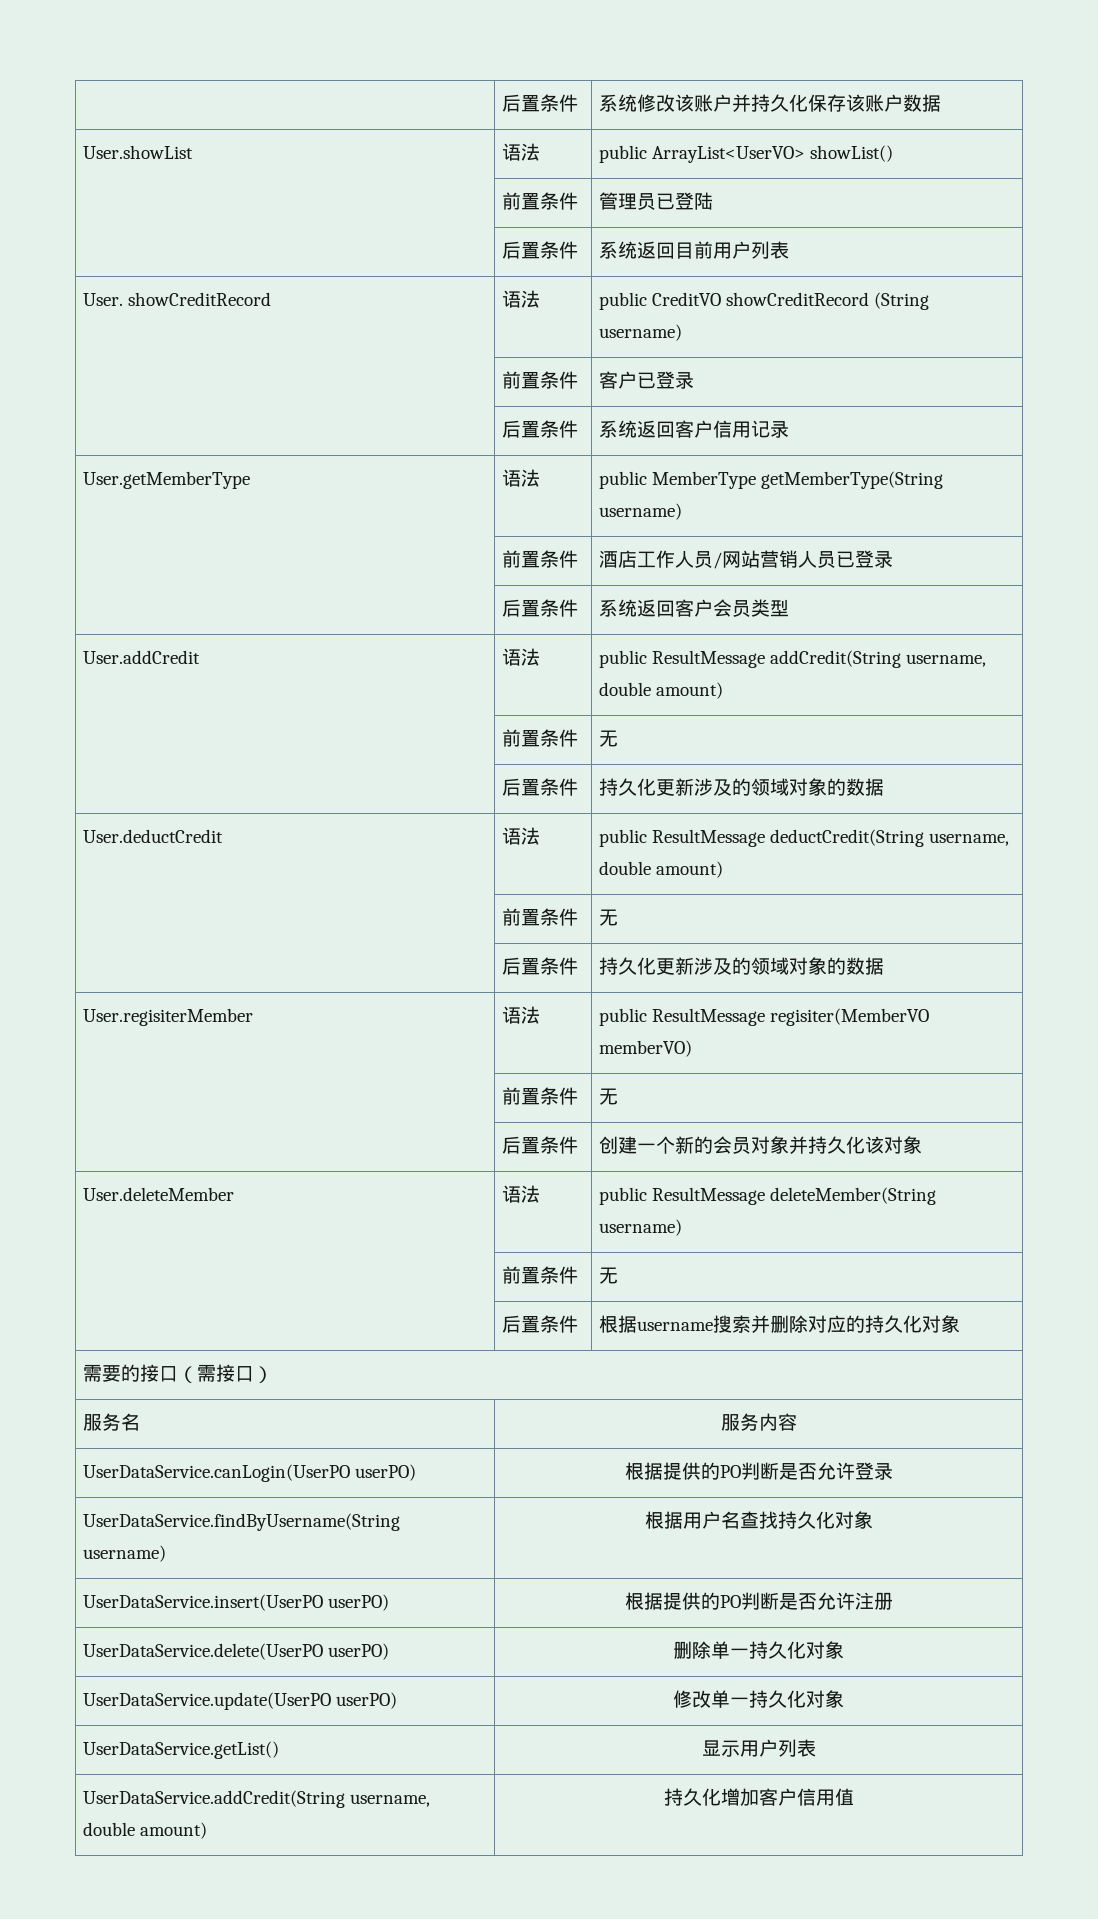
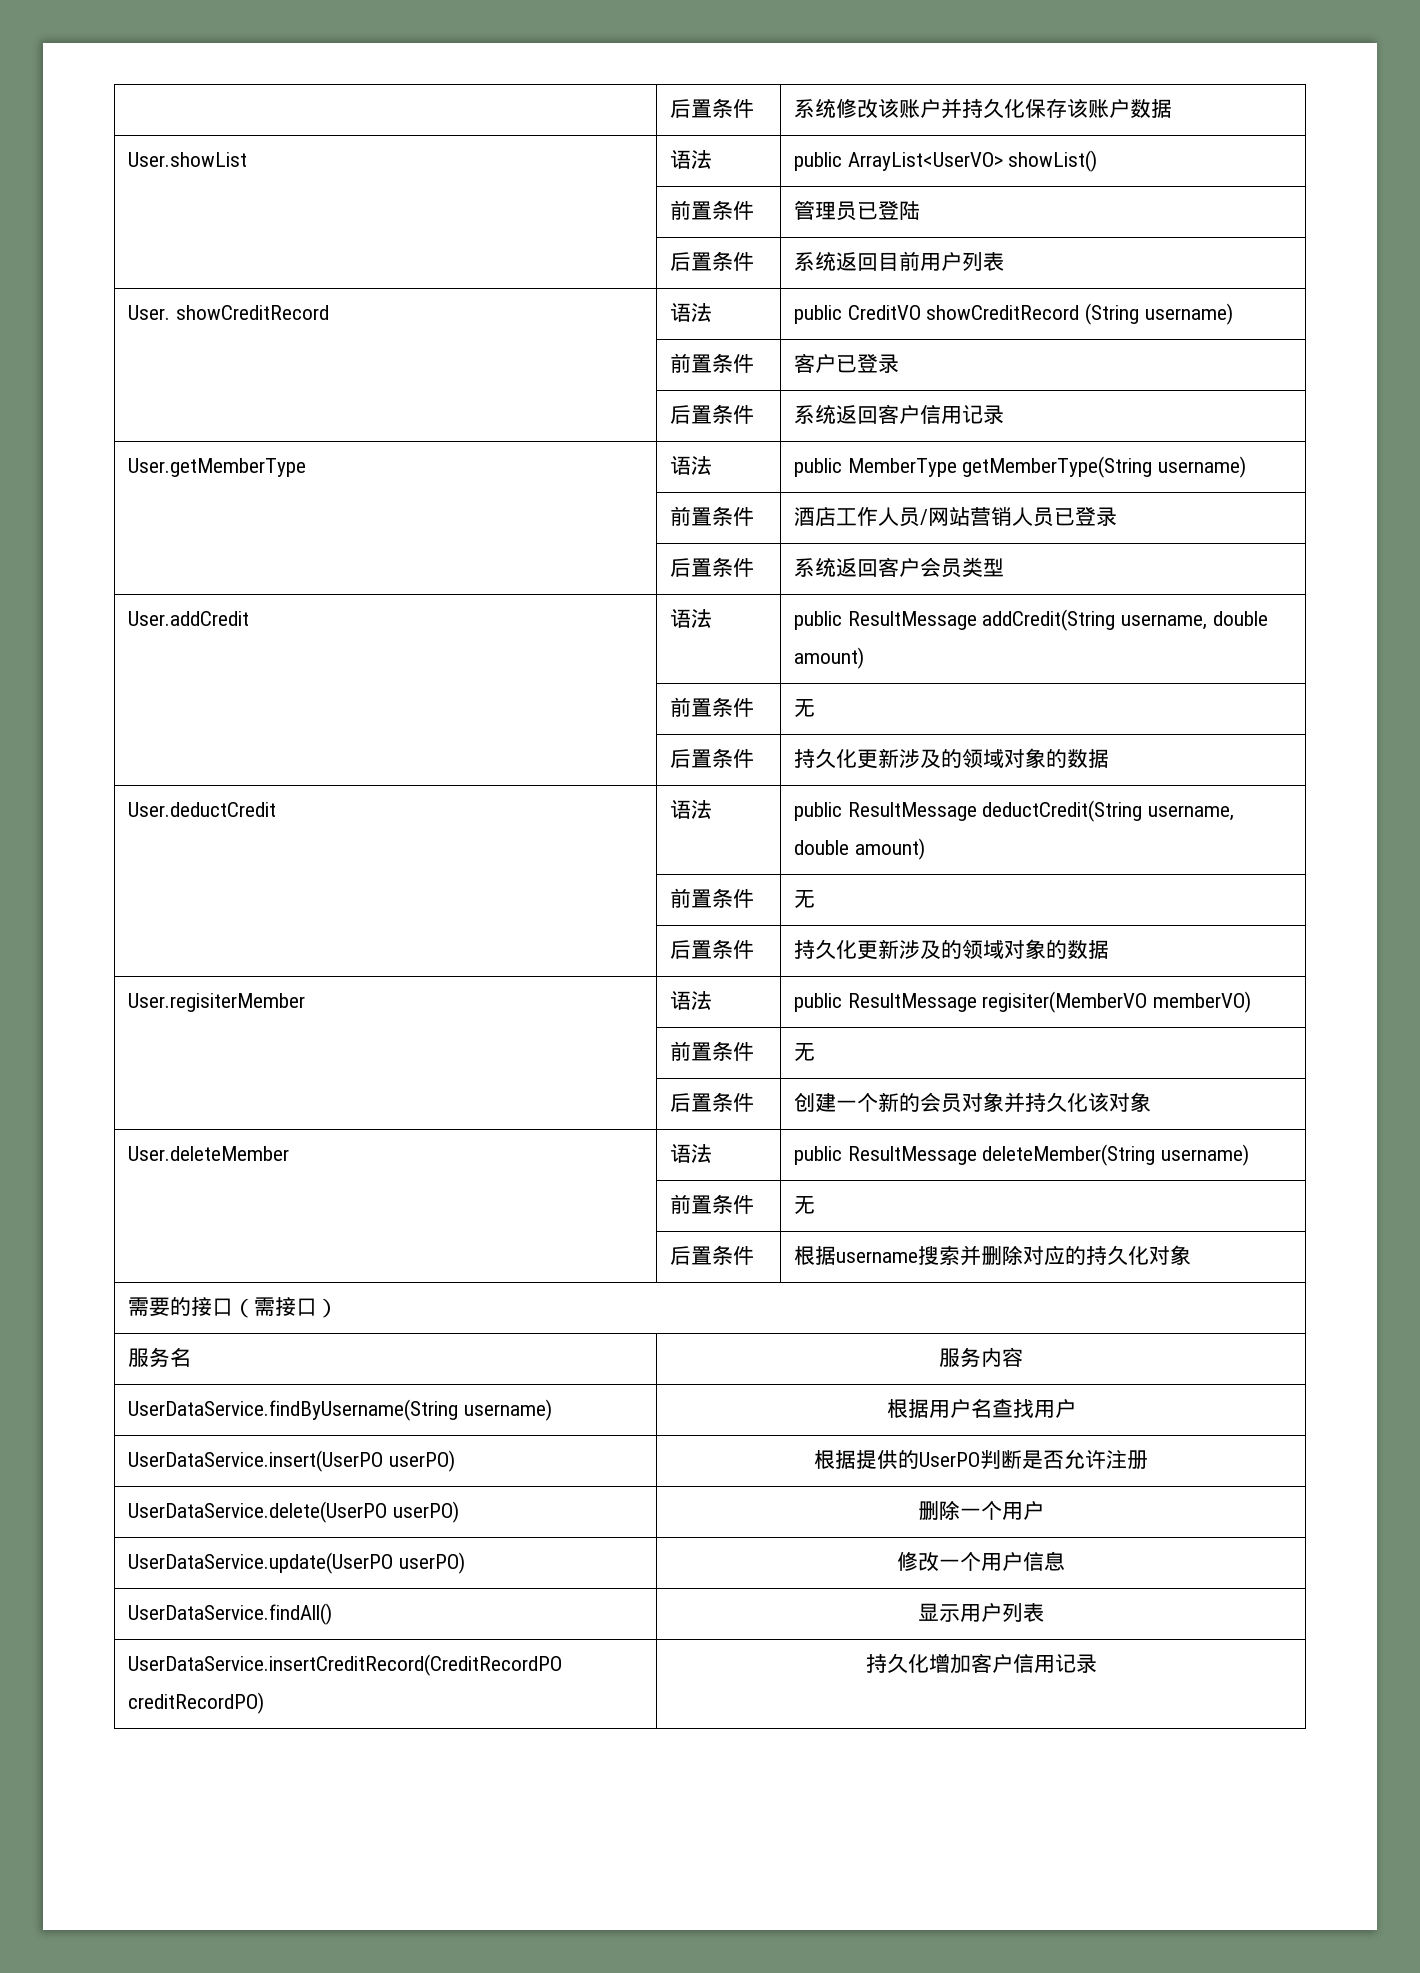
[82,1464,417,1482] [624,1462,893,1480] // UserDataService.canLogin(UserPO userPO) | 根据提供的PO判断是否允许登录 -> (1023, 1357) none
[777,1511,873,1529] 持久化对象 -> [1033,1399,1076,1418] 用户
[719,1595,741,1608] PO -> [919,1452,980,1467] UserPO
[711,1641,844,1659] 单一持久化对象 -> [960,1501,1044,1520] 一个用户
[711,1690,844,1708] [82,1741,279,1759] 单一持久化对象 // UserDataService.getList() -> [939,1551,1065,1571] [128,1603,333,1625] 一个用户信息 // UserDataService.findAll()
[82,1790,431,1808] [82,1822,208,1839] UserDataService.addCredit(String username, double amount) -> [128,1654,563,1676] [128,1692,265,1714] UserDataService.insertCreditRecord(CreditRecordPO creditRecordPO)
[834,1788,854,1806] 值 -> [1054,1654,1097,1673] 记录

